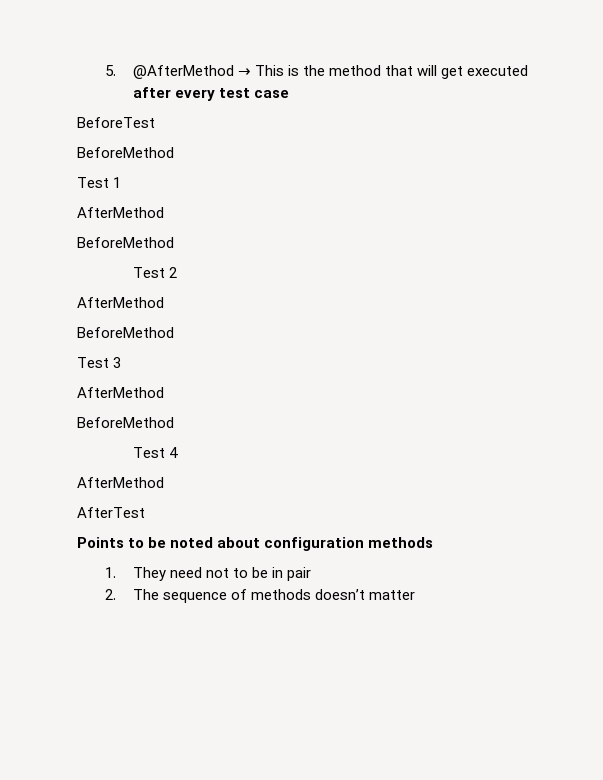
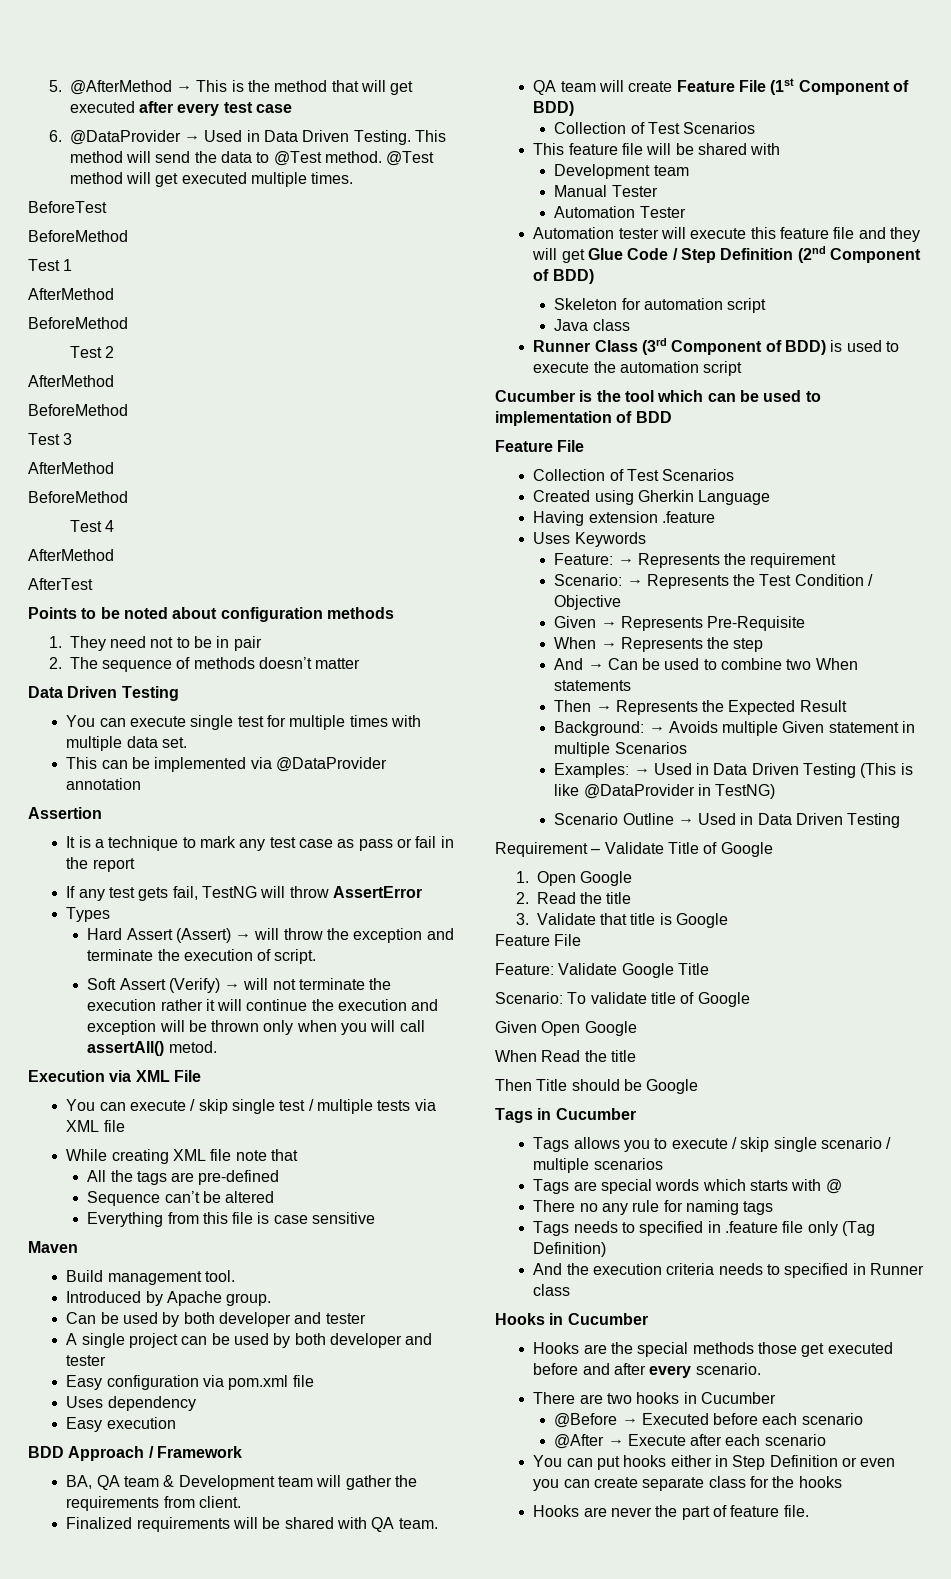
(289, 94) none -> [48,130,447,145] [69,151,435,166] [69,172,354,187] // 6. @DataProvider → Used in Data Driven Testing. This method will send the data to @Test method. @Test method will get executed multiple times.
(415, 595) none -> [28,686,179,701] [66,715,421,730] [66,736,188,751] [66,757,387,772] [66,778,142,790] [28,807,102,819] [66,836,454,851] [66,857,135,872] [66,886,422,901] [66,907,111,922] [87,928,454,943] [87,949,317,964] [87,978,392,993] [87,999,439,1011] [87,1020,425,1035] [87,1041,217,1056] [28,1070,201,1082] [66,1099,436,1114] [66,1120,125,1132] [66,1149,298,1164] [87,1170,280,1185] [87,1191,275,1206] [87,1212,376,1227] [28,1241,78,1253] [66,1270,236,1285] [66,1291,272,1306] [66,1312,366,1327] [66,1333,433,1348] [66,1355,107,1366] [66,1375,314,1390] [66,1396,196,1411] [66,1417,176,1432] [28,1446,242,1461] [66,1475,417,1490] [66,1496,242,1511] [66,1517,438,1532] [533,78,909,95] [533,101,575,116] [554,122,756,134] [533,143,781,155] [554,164,689,179] [554,185,658,197] [554,206,686,218] [533,227,920,242] [532,246,921,263] [533,269,594,284] [554,298,767,313] [554,319,630,331] [533,338,899,355] [533,361,743,376] [495,390,821,402] [495,411,672,426] [495,440,585,452] [533,469,735,481] [533,490,771,505] [533,511,716,526] [533,532,646,547] [554,553,837,568] [554,574,874,589] [554,595,622,610] [554,616,806,631] [554,637,764,652] [554,658,858,670] [554,680,632,691] [554,700,847,715] [554,721,916,736] [554,742,687,757] [554,763,913,778] [554,784,776,799] [554,813,901,828] [495,842,773,857] [515,871,633,886] [515,892,632,904] [515,913,729,928] [495,934,582,946] [495,963,709,978] [495,992,750,1007] [495,1021,637,1036] [495,1050,636,1062] [495,1079,699,1094] [495,1108,636,1123] [533,1137,892,1152] [533,1158,663,1173] [533,1179,842,1194] [533,1200,774,1215] [533,1221,875,1236] [533,1242,607,1257] [533,1263,924,1278] [533,1284,571,1296] [495,1313,648,1325] [533,1342,893,1357] [533,1363,761,1378] [533,1392,776,1404] [554,1413,863,1428] [554,1434,826,1449] [533,1455,896,1470] [533,1476,842,1491] [533,1505,809,1520] // Data Driven Testing // You can execute single test for multiple times with multiple data set. // This can be implemented via @DataProvider annotation // Assertion // It is a technique to mark any test case as pass or fail in the report // If any test gets fail, TestNG will throw AssertError // Types // Hard Assert (Assert) → will throw the exception and terminate the execution of script. // Soft Assert (Verify) → will not terminate the execution rather it will continue the execution and exception will be thrown only when you will call assertAll() metod. // Execution via XML File // You can execute / skip single test / multiple tests via XML file // While creating XML file note that // All the tags are pre-defined // Sequence can’t be altered // Everything from this file is case sensitive // Maven // Build management tool. // Introduced by Apache group. // Can be used by both developer and tester // A single project can be used by both developer and tester // Easy configuration via pom.xml file // Uses dependency // Easy execution // BDD Approach / Framework // BA, QA team & Development team will gather the requirements from client. // Finalized requirements will be shared with QA team. // QA team will create Feature File (1st Component of BDD) // Collection of Test Scenarios // This feature file will be shared with // Development team // Manual Tester // Automation Tester // Automation tester will execute this feature file and they will get Glue Code / Step Definition (2nd Component of BDD) // Skeleton for automation script // Java class // Runner Class (3rd Component of BDD) is used to execute the automation script // Cucumber is the tool which can be used to implementation of BDD // Feature File // Collection of Test Scenarios // Created using Gherkin Language // Having extension .feature // Uses Keywords // Feature: → Represents the requirement // Scenario: → Represents the Test Condition / Objective // Given → Represents Pre-Requisite // When → Represents the step // And → Can be used to combine two When statements // Then → Represents the Expected Result // Background: → Avoids multiple Given statement in multiple Scenarios // Examples: → Used in Data Driven Testing (This is like @DataProvider in TestNG) // Scenario Outline → Used in Data Driven Testing // Requirement – Validate Title of Google // 1. Open Google // 2. Read the title // 3. Validate that title is Google // Feature File // Feature: Validate Google Title // Scenario: To validate title of Google // Given Open Google // When Read the title // Then Title should be Google // Tags in Cucumber // Tags allows you to execute / skip single scenario / multiple scenarios // Tags are special words which starts with @ // There no any rule for naming tags // Tags needs to specified in .feature file only (Tag Definition) // And the execution criteria needs to specified in Runner class // Hooks in Cucumber // Hooks are the special methods those get executed before and after every scenario. // There are two hooks in Cucumber // @Before → Executed before each scenario // @After → Execute after each scenario // You can put hooks either in Step Definition or even you can create separate class for the hooks // Hooks are never the part of feature file.

